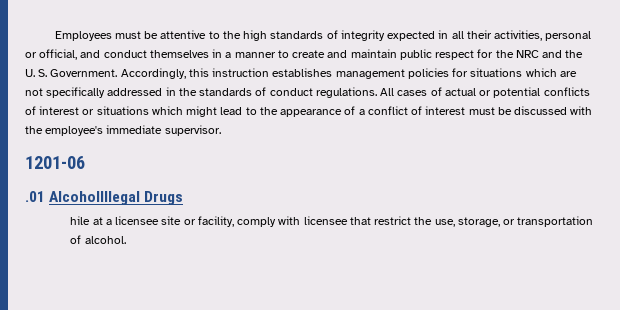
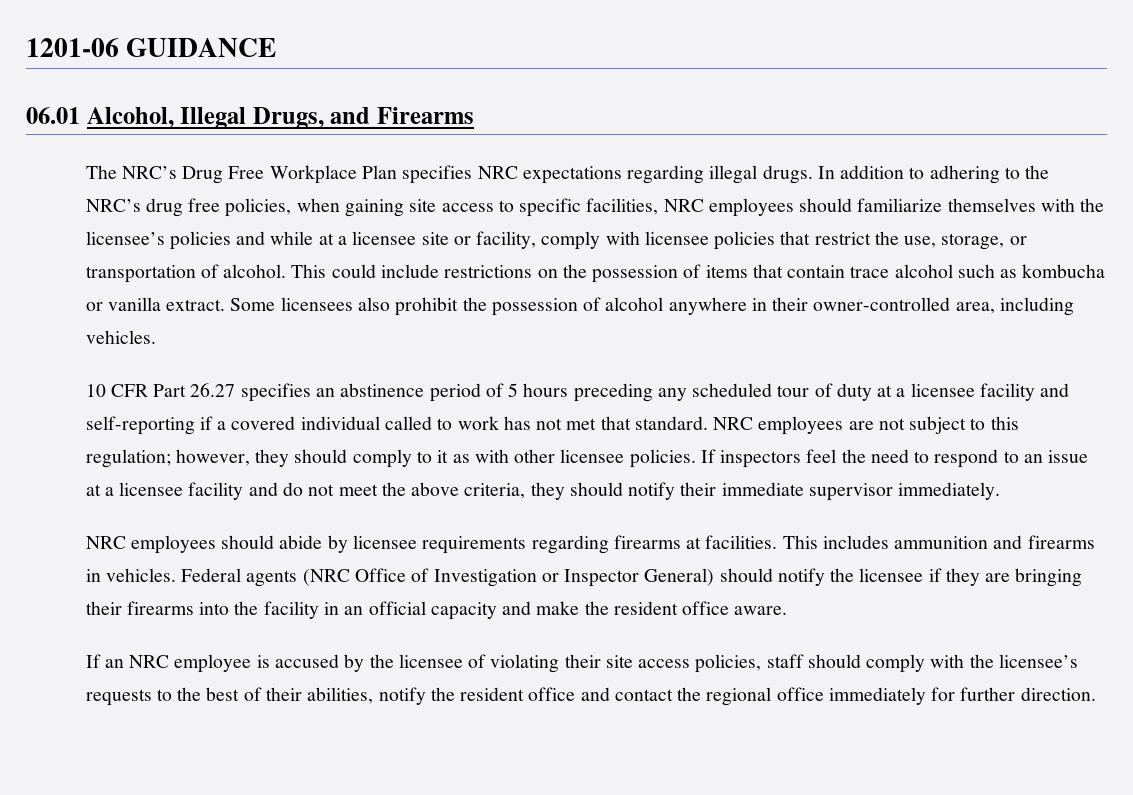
[54,30,592,41] [25,49,584,60] [25,68,577,79] [25,87,590,98] [25,106,593,117] [25,125,221,136] [25,156,85,169] [25,191,184,205] [70,216,91,225] Employees must be attentive to the high standards of integrity expected in all their activities, personal or official, and conduct themselves in a manner to create and maintain public respect for the NRC and the U. S. Government. Accordingly, this instruction establishes management policies for situations which are not specifically addressed in the standards of conduct regulations. All cases of actual or potential conflicts of interest or situations which might lead to the appearance of a conflict of interest must be discussed with the employee's immediate supervisor. // 1201-06 // .01 AlcoholIllegal Drugs // hile -> [26,38,277,57] [26,107,475,129] [85,165,1050,184] [85,198,1105,217] [85,231,314,250] 1201-06 GUIDANCE // 06.01 Alcohol, Illegal Drugs, and Firearms // The NRC’s Drug Free Workplace Plan specifies NRC expectations regarding illegal drugs. In addition to adhering to the NRC’s drug free policies, when gaining site access to specific facilities, NRC employees should familiarize themselves with the licensee’s policies and while
(348, 220) none -> [714,231,776,250] policies
(126, 240) none -> [291,264,1106,283] [85,297,1074,316] [85,330,156,344] [85,383,1070,402] [85,416,1019,435] [85,449,1089,468] [85,482,1001,501] [85,535,1095,554] [85,568,1083,587] [85,601,788,620] [85,654,1078,673] [85,687,1096,706] This could include restrictions on the possession of items that contain trace alcohol such as kombucha or vanilla extract. Some licensees also prohibit the possession of alcohol anywhere in their owner-controlled area, including vehicles. // 10 CFR Part 26.27 specifies an abstinence period of 5 hours preceding any scheduled tour of duty at a licensee facility and self-reporting if a covered individual called to work has not met that standard. NRC employees are not subject to this regulation; however, they should comply to it as with other licensee policies. If inspectors feel the need to respond to an issue at a licensee facility and do not meet the above criteria, they should notify their immediate supervisor immediately. // NRC employees should abide by licensee requirements regarding firearms at facilities. This includes ammunition and firearms in vehicles. Federal agents (NRC Office of Investigation or Inspector General) should notify the licensee if they are bringing their firearms into the facility in an official capacity and make the resident office aware. // If an NRC employee is accused by the licensee of violating their site access policies, staff should comply with the licensee’s requests to the best of their abilities, notify the resident office and contact the regional office immediately for further direction.

